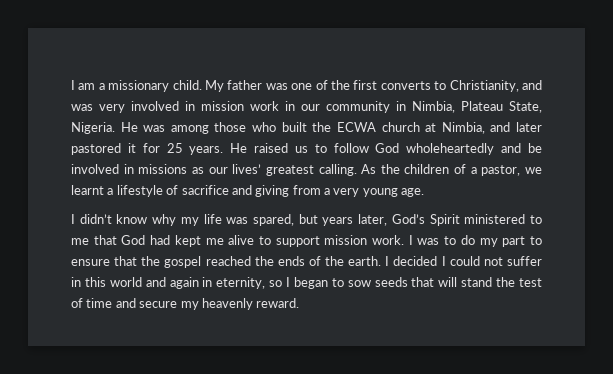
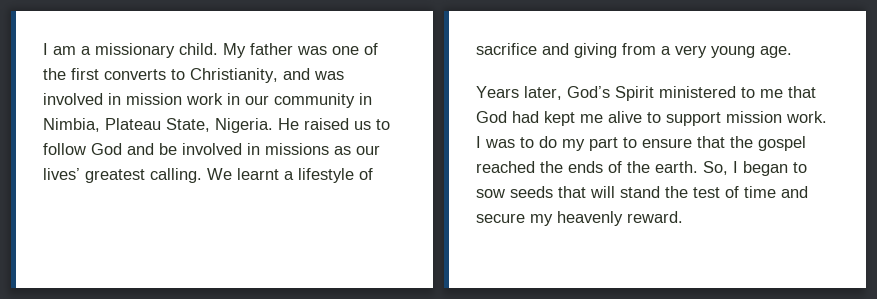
[99,104,125,113] very -> (344, 75) none
[143,122,543,134] [71,143,248,155] was among those who built the ECWA church at Nimbia, and later pastored it for 25 years. He -> (299, 124) none
[406,143,495,155] wholeheartedly -> (122, 149) none
[361,164,543,176] As the children of a pastor, we -> [207,168,232,180] We
[71,214,354,226] I didn’t know why my life was spared, but years -> [476,86,519,98] Years
[385,256,542,266] [71,277,283,289] I decided I could not suffer in this world and again in eternity, so -> [703,161,728,175] So,

